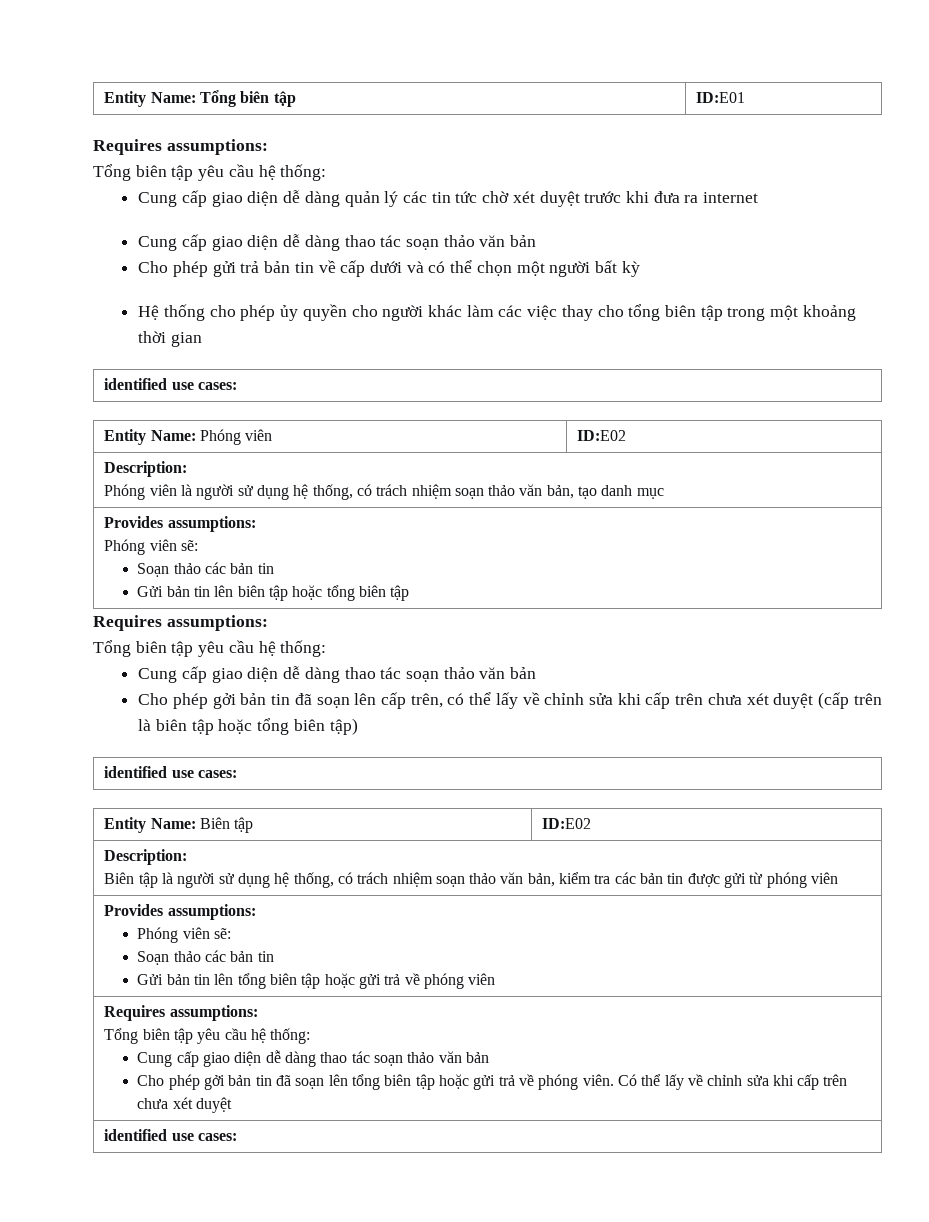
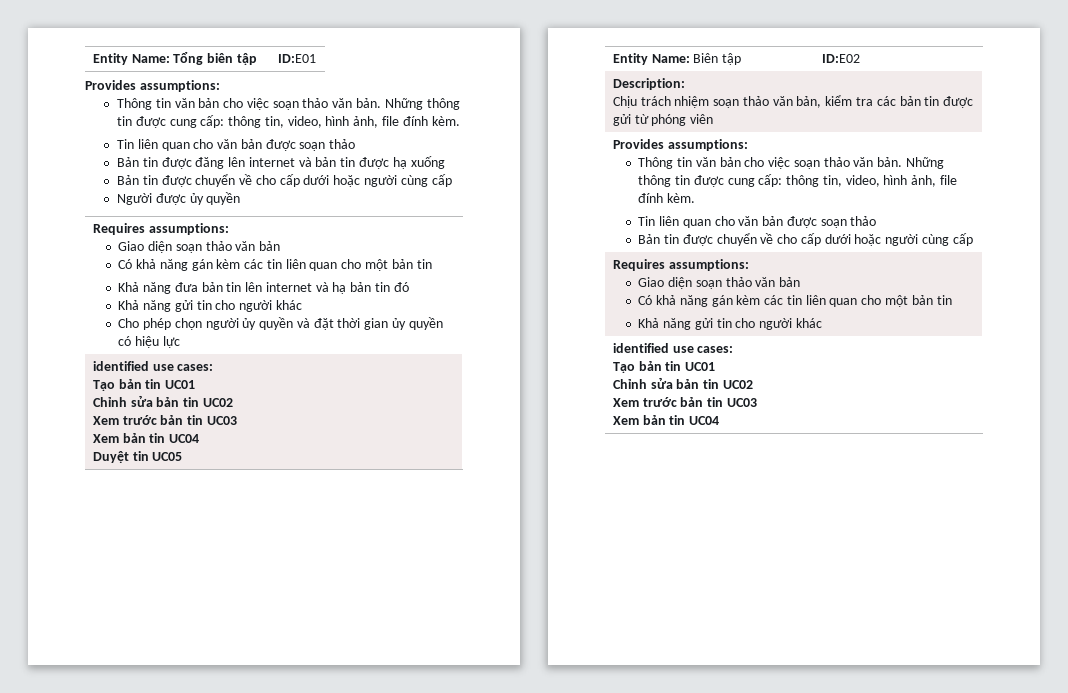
[93,139,268,155] [93,164,327,181] [138,190,759,207] [138,234,537,251] [138,260,640,277] [138,304,856,321] [138,331,202,347] [104,378,237,390] [104,429,273,445] [577,430,627,441] [104,461,188,477] [104,484,664,500] [104,516,256,532] [104,539,198,555] [137,562,274,577] [137,585,410,601] [93,615,268,631] [93,640,327,657] [138,666,537,683] [138,692,882,709] [138,718,358,735] [104,766,237,778] Requires assumptions: // Tổng biên tập yêu cầu hệ thống: // Cung cấp giao diện dễ dàng quản lý các tin tức chờ xét duyệt trước khi đưa ra internet // Cung cấp giao diện dễ dàng thao tác soạn thảo văn bản // Cho phép gửi trả bản tin về cấp dưới và có thể chọn một người bất kỳ // Hệ thống cho phép ủy quyền cho người khác làm các việc thay cho tổng biên tập trong một khoảng thời gian // identified use cases: // Entity Name: Phóng viên | ID:E02 // Description: // Phóng viên là người sử dụng hệ thống, có trách nhiệm soạn thảo văn bản, tạo danh mục // Provides assumptions: // Phóng viên sẽ: // Soạn thảo các bản tin // Gửi bản tin lên biên tập hoặc tổng biên tập // Requires assumptions: // Tổng biên tập yêu cầu hệ thống: // Cung cấp giao diện dễ dàng thao tác soạn thảo văn bản // Cho phép gởi bản tin đã soạn lên cấp trên, có thể lấy về chỉnh sửa khi cấp trên chưa xét duyệt (cấp trên là biên tập hoặc tổng biên tập) // identified use cases: -> [85,80,220,92] [116,98,460,110] [116,115,460,128] [116,139,356,151] [116,156,445,169] [116,174,452,187] [116,192,241,205] [92,223,229,235] [118,241,281,253] [118,259,432,271] [118,282,409,294] [118,300,302,312] [118,317,443,330] [118,336,180,348] [92,361,214,371] [92,379,196,391] [92,395,233,407] [92,415,237,425] [92,433,200,443] [92,451,183,463] Provides assumptions: // Thông tin văn bản cho việc soạn thảo văn bản. Những thông tin được cung cấp: thông tin, video, hình ảnh, file đính kèm. // Tin liên quan cho văn bản được soạn thảo // Bản tin được đăng lên internet và bản tin được hạ xuống // Bản tin được chuyển về cho cấp dưới hoặc người cùng cấp // Người được ủy quyền // Requires assumptions: // Giao diện soạn thảo văn bản // Có khả năng gán kèm các tin liên quan cho một bản tin // Khả năng đưa bản tin lên internet và hạ bản tin đó // Khả năng gửi tin cho người khác // Cho phép chọn người ủy quyền và đặt thời gian ủy quyền có hiệu lực // identified use cases: // Tạo bản tin UC01 // Chỉnh sửa bản tin UC02 // Xem trước bản tin UC03 // Xem bản tin UC04 // Duyệt tin UC05
[104,872,353,888] Biên tập là người sử dụng hệ thống, có -> [612,96,637,108] Chịu
[137,927,232,943] [137,950,274,965] [137,973,496,989] [104,1005,258,1021] [104,1028,311,1044] [137,1050,489,1067] [137,1074,848,1090] [137,1097,233,1113] [104,1129,237,1141] Phóng viên sẽ: // Soạn thảo các bản tin // Gửi bản tin lên tổng biên tập hoặc gửi trả về phóng viên // Requires assumptions: // Tổng biên tập yêu cầu hệ thống: // Cung cấp giao diện dễ dàng thao tác soạn thảo văn bản // Cho phép gởi bản tin đã soạn lên tổng biên tập hoặc gửi trả về phóng viên. Có thể lấy về chỉnh sửa khi cấp trên chưa xét duyệt // identified use cases: -> [638,157,944,169] [638,174,957,187] [638,193,695,203] [638,216,877,228] [638,233,973,246] [612,259,749,271] [638,277,801,289] [638,295,952,307] [638,318,822,330] [612,343,734,353] [612,361,716,373] [612,377,753,389] [612,397,757,407] [612,415,720,425] Thông tin văn bản cho việc soạn thảo văn bản. Những thông tin được cung cấp: thông tin, video, hình ảnh, file đính kèm. // Tin liên quan cho văn bản được soạn thảo // Bản tin được chuyển về cho cấp dưới hoặc người cùng cấp // Requires assumptions: // Giao diện soạn thảo văn bản // Có khả năng gán kèm các tin liên quan cho một bản tin // Khả năng gửi tin cho người khác // identified use cases: // Tạo bản tin UC01 // Chỉnh sửa bản tin UC02 // Xem trước bản tin UC03 // Xem bản tin UC04

